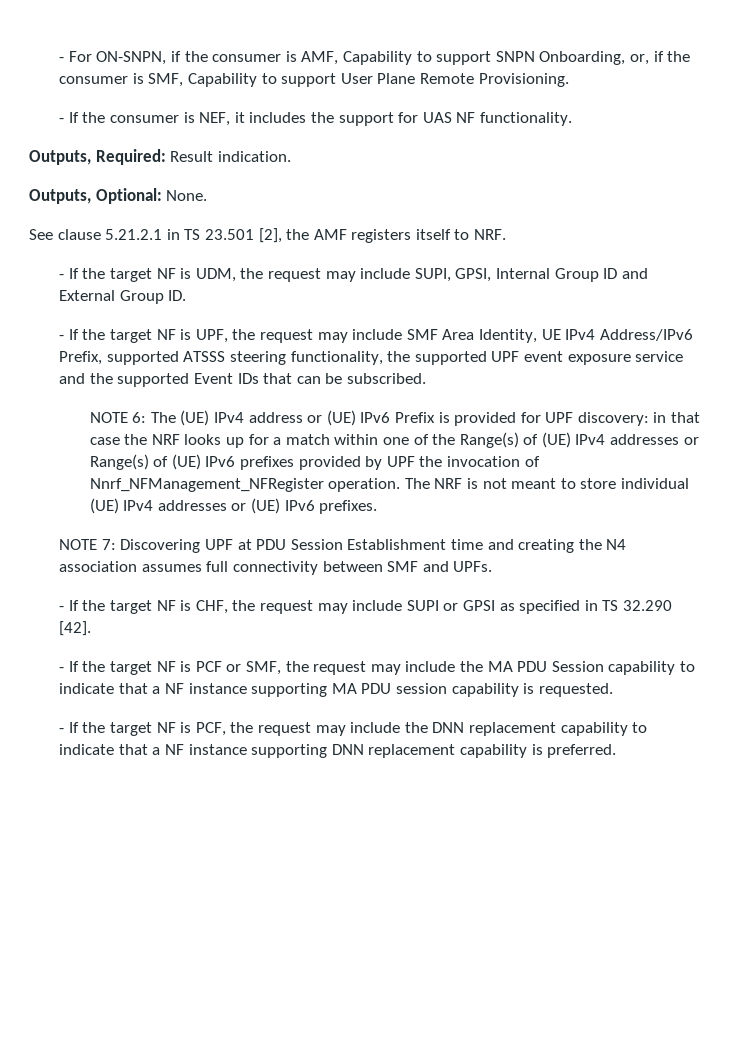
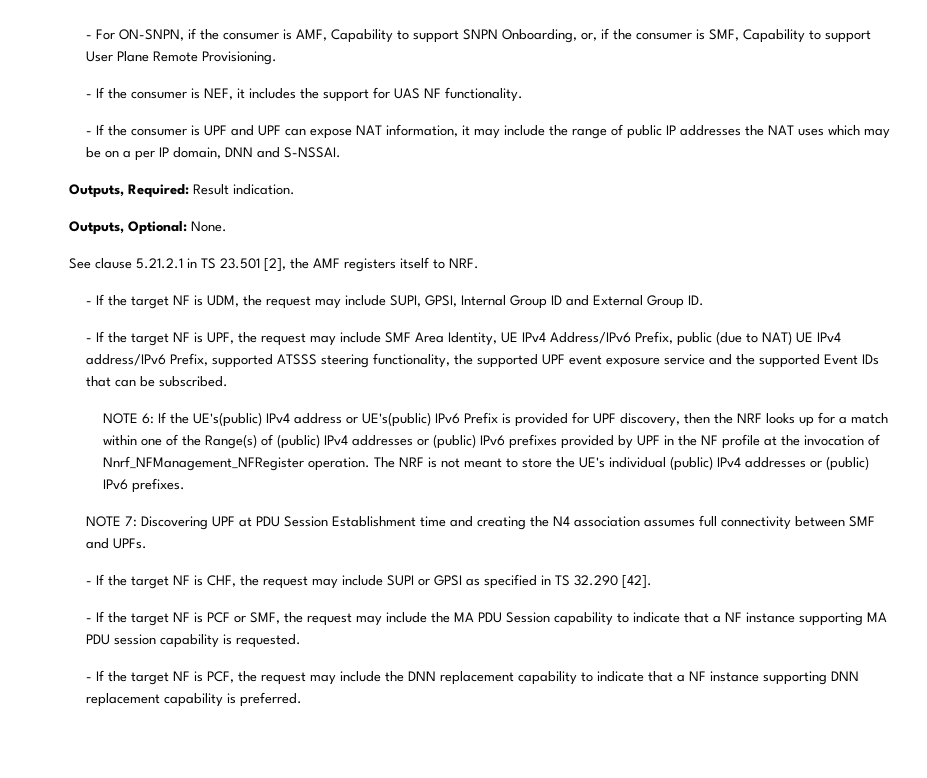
(572, 119) none -> [86,124,891,139] [86,147,342,161] // - If the consumer is UPF and UPF can expose NAT information, it may include the range of public IP addresses the NAT uses which may be on a per IP domain, DNN and S-NSSAI.
(103, 358) none -> [677,331,842,346] [86,353,209,366] public (due to NAT) UE IPv4 address/IPv6 Prefix,
[150,410,210,426] The (UE) -> [158,412,263,427] If the UE's(public)
[326,410,356,426] (UE) -> [362,412,432,427] UE's(public)
[577,412,701,426] [89,437,120,445] discovery: in that case -> [620,413,711,427] discovery, then
[541,432,699,448] [89,454,201,470] (UE) IPv4 addresses or Range(s) of (UE) -> [277,434,477,449] (public) IPv4 addresses or (public)
(415, 461) none -> [664,434,778,449] in the NF profile at
[620,478,689,489] [89,498,280,514] individual (UE) IPv4 addresses or (UE) -> [556,456,870,471] the UE's individual (public) IPv4 addresses or (public)

